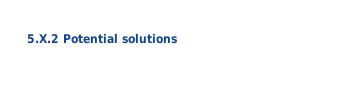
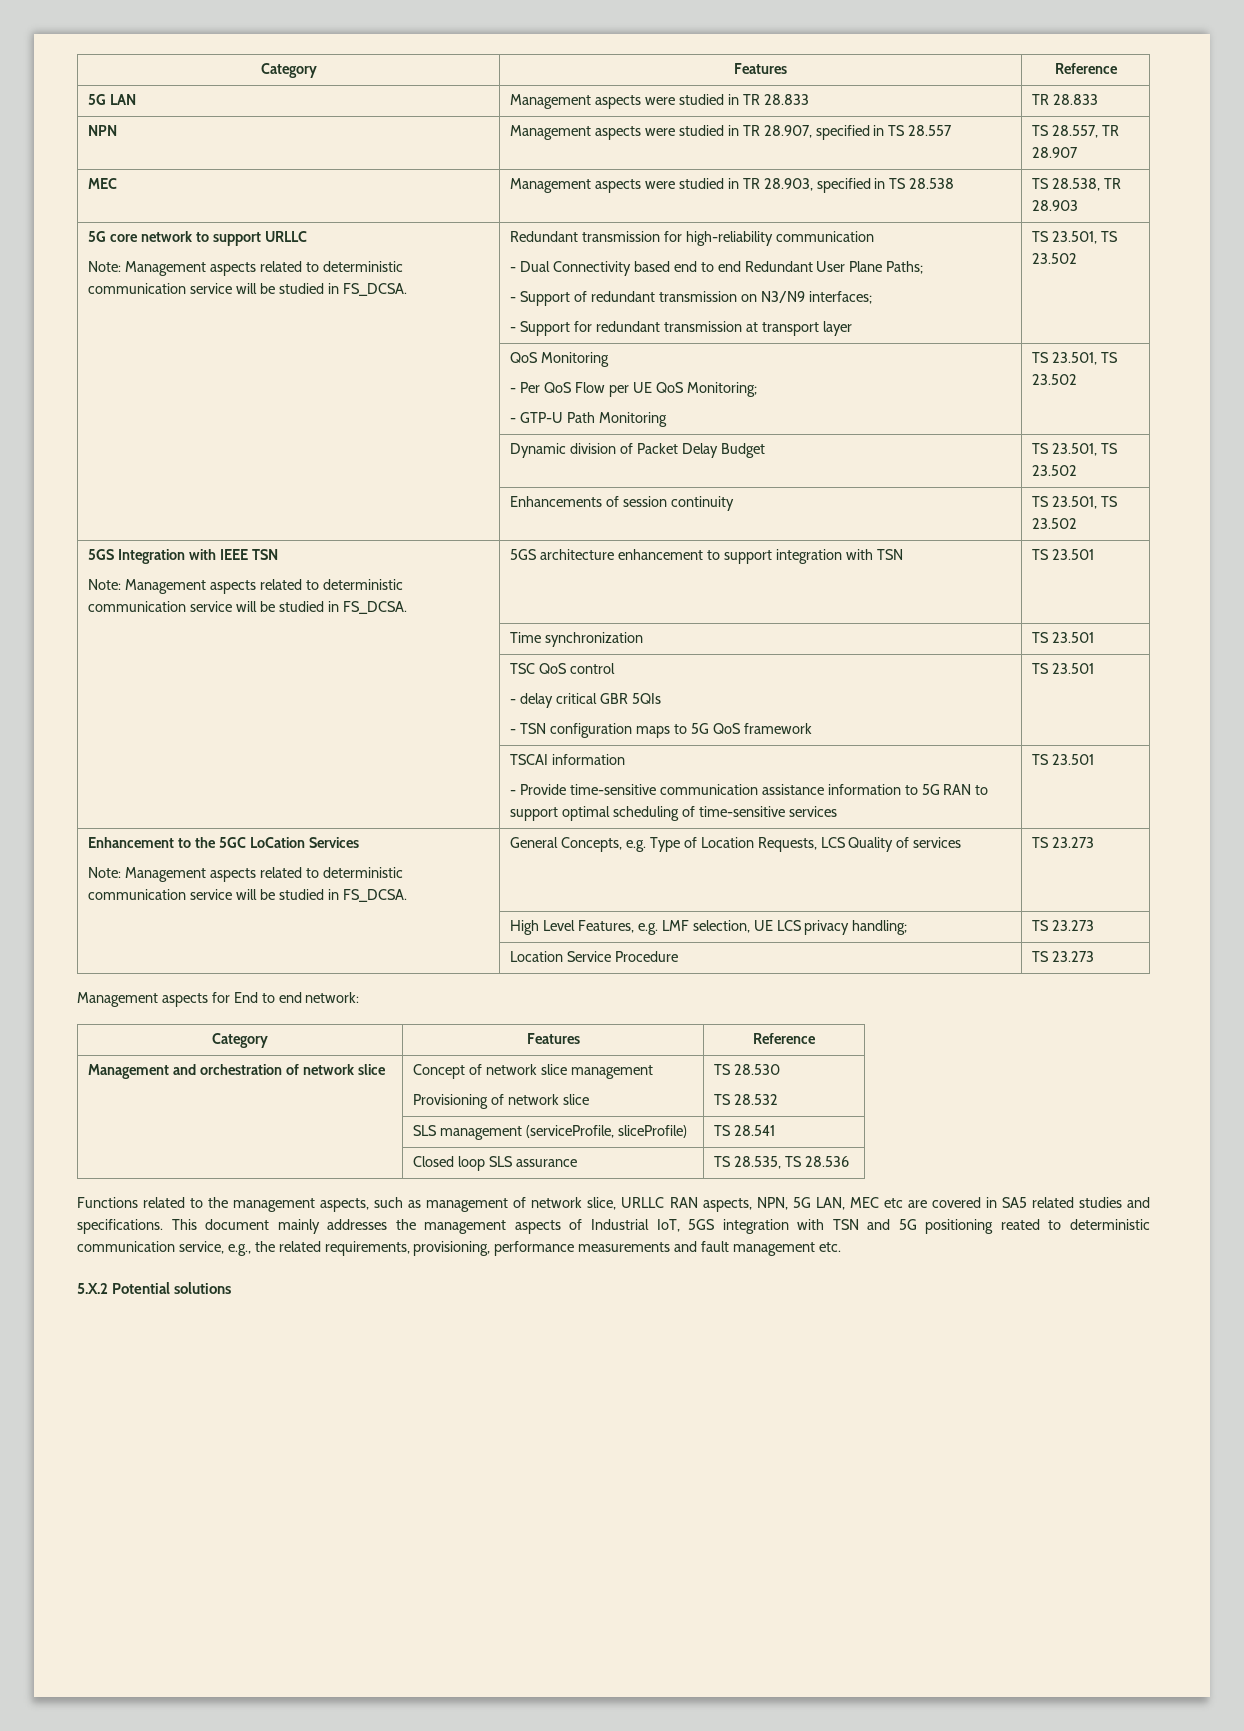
(27, 39) none -> [260,63,317,78] [734,63,787,74] [1054,63,1118,74] [88,94,137,105] [510,94,809,109] [1032,94,1099,105] [88,125,118,136] [510,125,953,140] [1032,125,1119,138] [1032,147,1079,158] [88,178,118,189] [510,178,955,193] [1032,178,1121,191] [1032,200,1079,211] [88,231,307,246] [88,261,403,276] [88,283,407,296] [510,231,874,246] [510,261,924,276] [510,291,872,306] [510,321,852,336] [1032,231,1118,244] [1032,253,1078,264] [510,352,610,367] [510,382,757,397] [510,412,667,427] [1032,352,1118,365] [1032,374,1078,385] [510,443,765,458] [1032,443,1118,456] [1032,465,1078,476] [510,496,734,511] [1032,496,1118,509] [1032,518,1078,529] [88,549,278,564] [88,579,403,594] [88,601,407,614] [510,549,903,564] [1032,549,1095,560] [510,632,644,647] [1032,632,1095,643] [510,663,615,674] [510,693,661,708] [510,723,812,738] [1032,663,1095,674] [510,754,626,765] [510,784,989,795] [510,806,837,821] [1032,754,1095,765] [88,837,359,848] [88,867,403,882] [88,889,407,902] [510,837,962,852] [1032,837,1095,848] [510,920,908,935] [1032,920,1095,931] [510,951,678,962] [1032,951,1095,962] [77,992,360,1007] [212,1033,268,1048] [526,1033,580,1044] [753,1033,816,1044] [88,1064,386,1079] [413,1064,653,1079] [413,1094,589,1109] [714,1064,781,1075] [714,1094,779,1105] [413,1125,687,1140] [714,1125,776,1136] [413,1156,577,1171] [714,1156,849,1169] [77,1197,1150,1212] [77,1219,1150,1234] [77,1241,841,1256] Category | Features | Reference // 5G LAN | Management aspects were studied in TR 28.833 | TR 28.833 // NPN | Management aspects were studied in TR 28.907, specified in TS 28.557 | TS 28.557, TR 28.907 // MEC | Management aspects were studied in TR 28.903, specified in TS 28.538 | TS 28.538, TR 28.903 // 5G core network to support URLLC // Note: Management aspects related to deterministic communication service will be studied in FS_DCSA. | Redundant transmission for high-reliability communication // - Dual Connectivity based end to end Redundant User Plane Paths; // - Support of redundant transmission on N3/N9 interfaces; // - Support for redundant transmission at transport layer | TS 23.501, TS 23.502 // | QoS Monitoring // - Per QoS Flow per UE QoS Monitoring; // - GTP-U Path Monitoring | TS 23.501, TS 23.502 // | Dynamic division of Packet Delay Budget | TS 23.501, TS 23.502 // | Enhancements of session continuity | TS 23.501, TS 23.502 // 5GS Integration with IEEE TSN // Note: Management aspects related to deterministic communication service will be studied in FS_DCSA. | 5GS architecture enhancement to support integration with TSN | TS 23.501 // | Time synchronization | TS 23.501 // | TSC QoS control // - delay critical GBR 5QIs // - TSN configuration maps to 5G QoS framework | TS 23.501 // | TSCAI information // - Provide time-sensitive communication assistance information to 5G RAN to support optimal scheduling of time-sensitive services | TS 23.501 // Enhancement to the 5GC LoCation Services // Note: Management aspects related to deterministic communication service will be studied in FS_DCSA. | General Concepts, e.g. Type of Location Requests, LCS Quality of services | TS 23.273 // | High Level Features, e.g. LMF selection, UE LCS privacy handling; | TS 23.273 // | Location Service Procedure | TS 23.273 // Management aspects for End to end network: // Category | Features | Reference // Management and orchestration of network slice | Concept of network slice management // Provisioning of network slice | TS 28.530 // TS 28.532 // | SLS management (serviceProfile, sliceProfile) | TS 28.541 // | Closed loop SLS assurance | TS 28.535, TS 28.536 // Functions related to the management aspects, such as management of network slice, URLLC RAN aspects, NPN, 5G LAN, MEC etc are covered in SA5 related studies and specifications. This document mainly addresses the management aspects of Industrial IoT, 5GS integration with TSN and 5G positioning reated to deterministic communication service, e.g., the related requirements, provisioning, performance measurements and fault management etc. //

